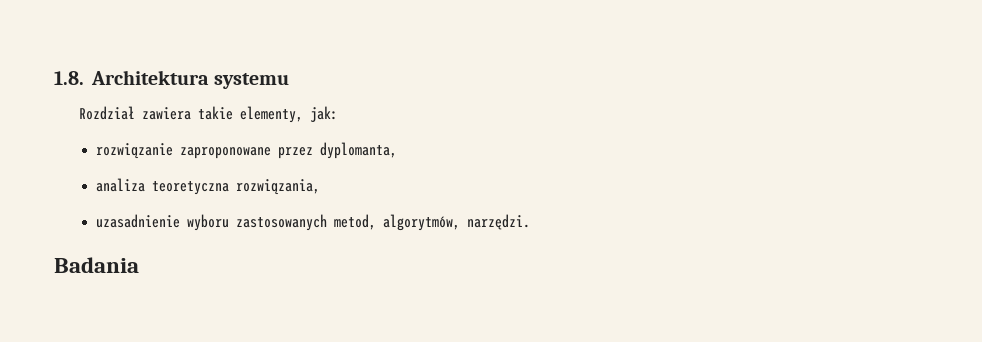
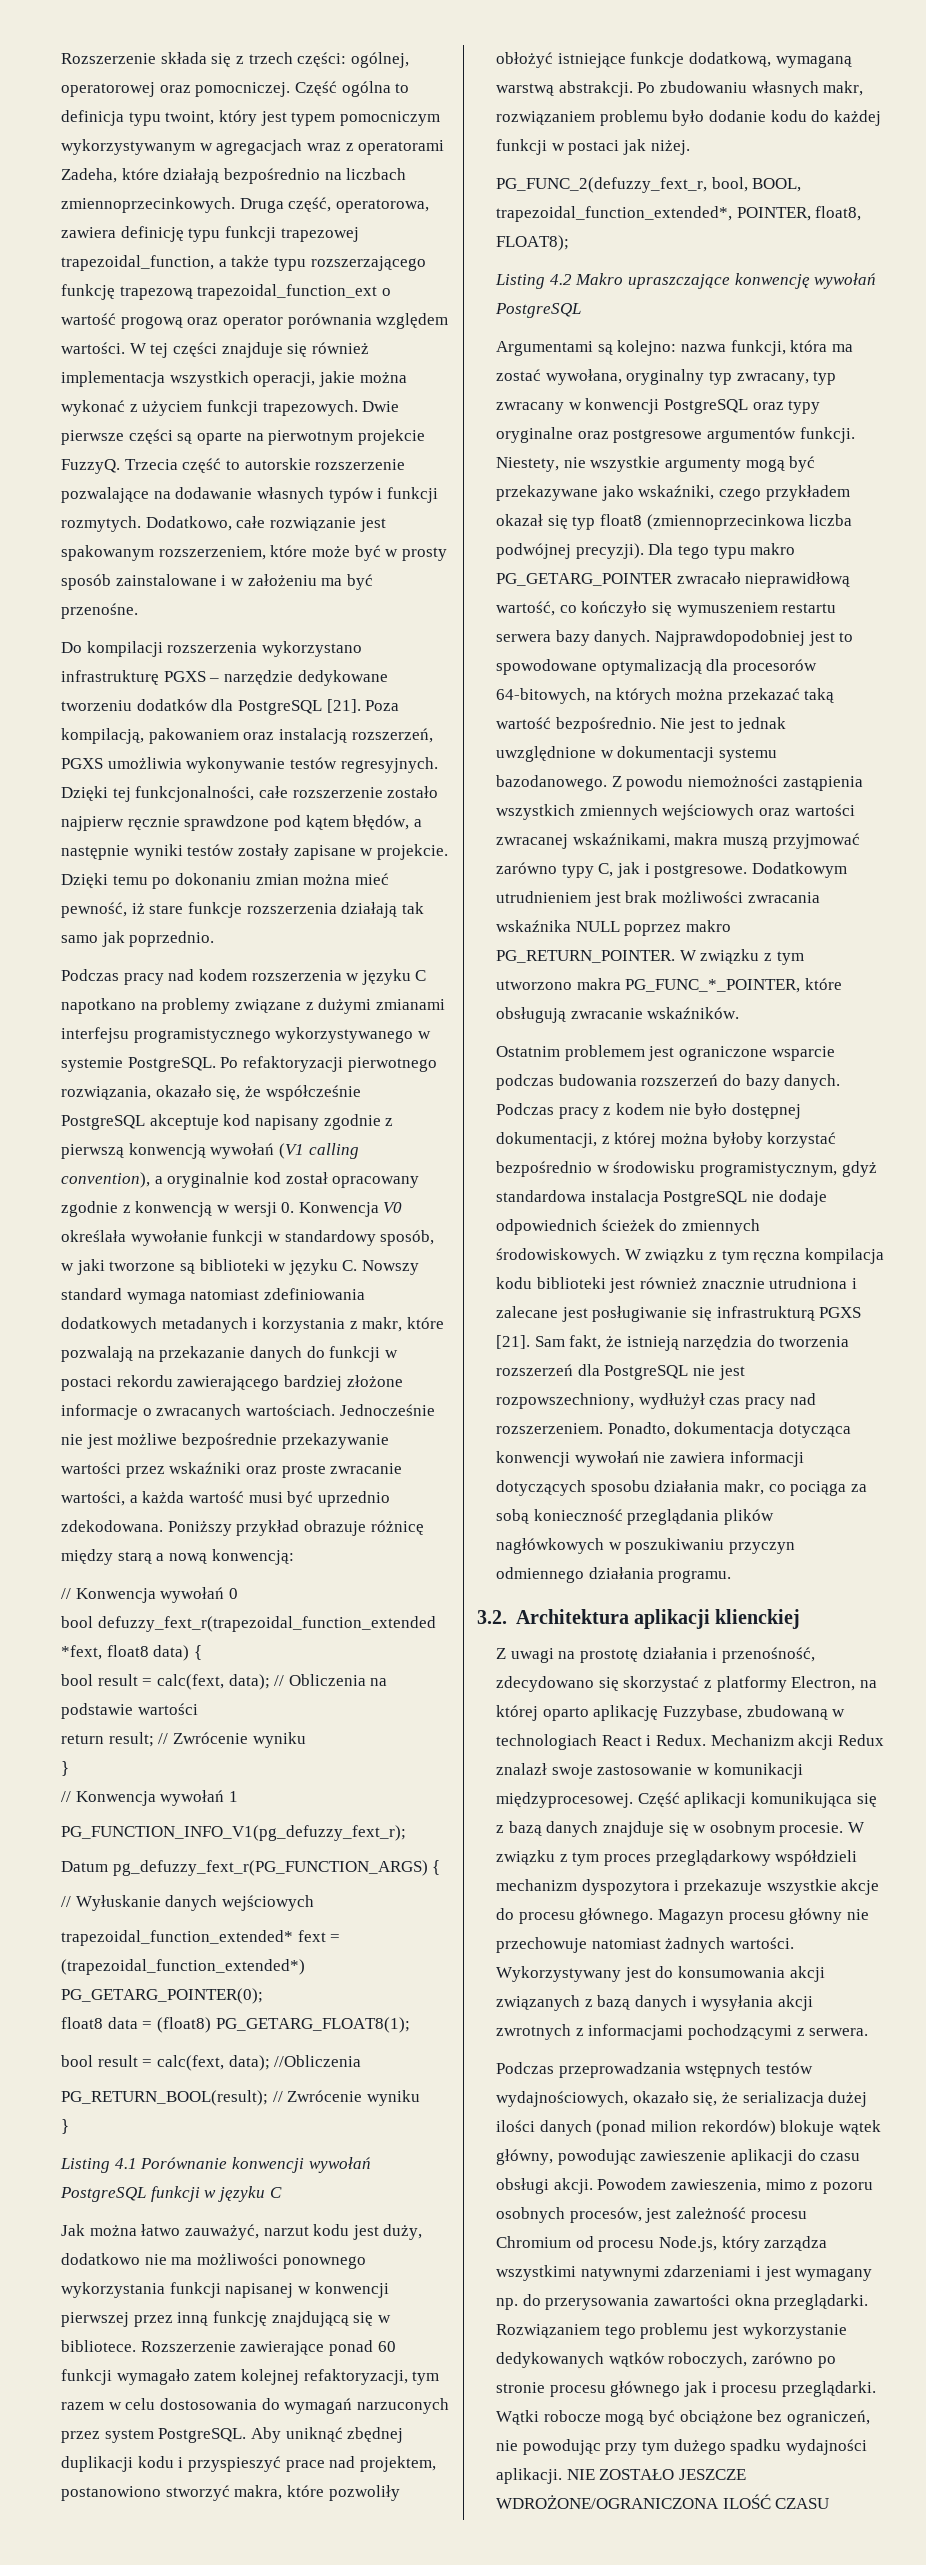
[54,70,290,89] [78,106,338,123] [96,142,398,159] [96,178,321,195] [96,214,531,231] [54,257,139,273] 1.8. Architektura systemu // Rozdział zawiera takie elementy, jak: // rozwiązanie zaproponowane przez dyplomanta, // analiza teoretyczna rozwiązania, // uzasadnienie wyboru zastosowanych metod, algorytmów, narzędzi. // Badania -> [61,52,409,68] [61,81,410,97] [61,110,440,126] [61,139,445,155] [61,168,407,184] [61,197,430,213] [61,226,359,242] [61,255,426,271] [61,284,392,300] [61,313,449,329] [61,342,369,358] [61,371,407,387] [61,400,400,416] [61,429,425,445] [61,458,406,474] [61,487,438,503] [61,516,386,532] [61,545,447,561] [61,574,373,590] [61,603,139,619] [61,641,363,657] [61,670,388,686] [61,699,400,715] [61,728,433,744] [61,757,438,773] [61,786,439,802] [61,815,422,831] [61,844,448,860] [61,873,389,889] [61,902,424,918] [61,931,215,947] [61,969,427,985] [61,998,445,1014] [61,1027,432,1043] [61,1056,437,1072] [61,1085,361,1101] [61,1114,394,1130] [61,1143,359,1159] [61,1172,420,1188] [61,1201,403,1217] [61,1230,435,1246] [61,1259,419,1275] [61,1288,366,1304] [61,1317,444,1333] [61,1346,398,1362] [61,1375,403,1391] [61,1404,435,1420] [61,1433,389,1449] [61,1462,403,1478] [61,1491,390,1507] [61,1520,424,1536] [61,1549,294,1565] [61,1587,239,1603] [61,1616,436,1632] [61,1645,203,1661] [61,1674,388,1690] [61,1703,198,1719] [61,1732,306,1748] [61,1761,70,1776] [61,1790,239,1806] [61,1825,407,1841] [61,1860,441,1876] [61,1895,315,1911] [61,1930,341,1946] [61,1959,306,1975] [61,1988,264,2004] [61,2017,410,2033] [61,2055,362,2071] [61,2090,421,2106] [61,2119,70,2134] [60,2157,371,2173] [60,2186,282,2202] [61,2224,423,2240] [61,2253,366,2269] [61,2282,389,2298] [61,2311,391,2327] [61,2340,396,2356] [61,2369,440,2385] [61,2398,449,2414] [61,2427,404,2443] [61,2456,436,2472] [61,2485,400,2501] [496,52,852,68] [496,81,864,97] [496,110,881,126] [496,139,690,155] [496,177,802,193] [496,206,862,222] [496,235,570,251] [495,273,877,289] [495,303,582,318] [496,340,853,356] [496,369,837,385] [496,398,821,414] [496,427,855,443] [496,456,816,472] [496,485,850,501] [496,514,853,530] [496,543,796,559] [496,572,851,588] [496,601,837,617] [496,630,854,646] [496,659,818,675] [496,688,835,704] [496,717,787,733] [496,746,778,762] [496,775,863,791] [496,804,855,820] [496,833,860,849] [496,862,847,878] [496,891,820,907] [496,920,732,936] [496,949,804,965] [496,978,843,993] [496,1007,740,1023] [496,1045,835,1061] [496,1074,841,1090] [496,1103,801,1119] [496,1132,837,1148] [496,1161,877,1177] [496,1190,827,1206] [496,1219,761,1235] [496,1248,884,1264] [496,1277,857,1293] [496,1306,862,1322] [496,1335,850,1351] [496,1364,745,1380] [496,1393,816,1409] [496,1422,852,1438] [496,1451,804,1467] [496,1480,867,1496] [496,1509,775,1525] [496,1538,796,1554] [496,1567,732,1583] [477,1609,801,1629] [496,1647,815,1663] [496,1676,877,1692] [496,1705,846,1721] [496,1734,884,1750] [496,1763,803,1779] [496,1792,877,1808] [496,1821,865,1837] [496,1850,858,1866] [496,1879,880,1895] [496,1908,869,1924] [496,1937,795,1953] [496,1966,825,1982] [496,1995,813,2011] [496,2024,869,2040] [496,2062,814,2078] [496,2091,868,2107] [496,2120,881,2136] [496,2149,861,2165] [496,2178,873,2194] [496,2207,807,2223] [496,2236,828,2252] [496,2265,873,2281] [496,2294,869,2310] [496,2323,847,2339] [496,2352,836,2368] [496,2381,876,2397] [496,2410,870,2426] [496,2439,867,2455] [496,2468,747,2484] [496,2494,830,2509] Rozszerzenie składa się z trzech części: ogólnej, operatorowej oraz pomocniczej. Część ogólna to definicja typu twoint, który jest typem pomocniczym wykorzystywanym w agregacjach wraz z operatorami Zadeha, które działają bezpośrednio na liczbach zmiennoprzecinkowych. Druga część, operatorowa, zawiera definicję typu funkcji trapezowej trapezoidal_function, a także typu rozszerzającego funkcję trapezową trapezoidal_function_ext o wartość progową oraz operator porównania względem wartości. W tej części znajduje się również implementacja wszystkich operacji, jakie można wykonać z użyciem funkcji trapezowych. Dwie pierwsze części są oparte na pierwotnym projekcie FuzzyQ. Trzecia część to autorskie rozszerzenie pozwalające na dodawanie własnych typów i funkcji rozmytych. Dodatkowo, całe rozwiązanie jest spakowanym rozszerzeniem, które może być w prosty sposób zainstalowane i w założeniu ma być przenośne. // Do kompilacji rozszerzenia wykorzystano infrastrukturę PGXS – narzędzie dedykowane tworzeniu dodatków dla PostgreSQL [21]. Poza kompilacją, pakowaniem oraz instalacją rozszerzeń, PGXS umożliwia wykonywanie testów regresyjnych. Dzięki tej funkcjonalności, całe rozszerzenie zostało najpierw ręcznie sprawdzone pod kątem błędów, a następnie wyniki testów zostały zapisane w projekcie. Dzięki temu po dokonaniu zmian można mieć pewność, iż stare funkcje rozszerzenia działają tak samo jak poprzednio. // Podczas pracy nad kodem rozszerzenia w języku C napotkano na problemy związane z dużymi zmianami interfejsu programistycznego wykorzystywanego w systemie PostgreSQL. Po refaktoryzacji pierwotnego rozwiązania, okazało się, że współcześnie PostgreSQL akceptuje kod napisany zgodnie z pierwszą konwencją wywołań (V1 calling convention), a oryginalnie kod został opracowany zgodnie z konwencją w wersji 0. Konwencja V0 określała wywołanie funkcji w standardowy sposób, w jaki tworzone są biblioteki w języku C. Nowszy standard wymaga natomiast zdefiniowania dodatkowych metadanych i korzystania z makr, które pozwalają na przekazanie danych do funkcji w postaci rekordu zawierającego bardziej złożone informacje o zwracanych wartościach. Jednocześnie nie jest możliwe bezpośrednie przekazywanie wartości przez wskaźniki oraz proste zwracanie wartości, a każda wartość musi być uprzednio zdekodowana. Poniższy przykład obrazuje różnicę między starą a nową konwencją: // // Konwencja wywołań 0 // bool defuzzy_fext_r(trapezoidal_function_extended *fext, float8 data) { // bool result = calc(fext, data); // Obliczenia na podstawie wartości // return result; // Zwrócenie wyniku // } // // Konwencja wywołań 1 // PG_FUNCTION_INFO_V1(pg_defuzzy_fext_r); // Datum pg_defuzzy_fext_r(PG_FUNCTION_ARGS) { // // Wyłuskanie danych wejściowych // trapezoidal_function_extended* fext = (trapezoidal_function_extended*) PG_GETARG_POINTER(0); // float8 data = (float8) PG_GETARG_FLOAT8(1); // bool result = calc(fext, data); //Obliczenia // PG_RETURN_BOOL(result); // Zwrócenie wyniku // } // Listing 4.1 Porównanie konwencji wywołań PostgreSQL funkcji w języku C // Jak można łatwo zauważyć, narzut kodu jest duży, dodatkowo nie ma możliwości ponownego wykorzystania funkcji napisanej w konwencji pierwszej przez inną funkcję znajdującą się w bibliotece. Rozszerzenie zawierające ponad 60 funkcji wymagało zatem kolejnej refaktoryzacji, tym razem w celu dostosowania do wymagań narzuconych przez system PostgreSQL. Aby uniknąć zbędnej duplikacji kodu i przyspieszyć prace nad projektem, postanowiono stworzyć makra, które pozwoliły obłożyć istniejące funkcje dodatkową, wymaganą warstwą abstrakcji. Po zbudowaniu własnych makr, rozwiązaniem problemu było dodanie kodu do każdej funkcji w postaci jak niżej. // PG_FUNC_2(defuzzy_fext_r, bool, BOOL, trapezoidal_function_extended*, POINTER, float8, FLOAT8); // Listing 4.2 Makro upraszczające konwencję wywołań PostgreSQL // Argumentami są kolejno: nazwa funkcji, która ma zostać wywołana, oryginalny typ zwracany, typ zwracany w konwencji PostgreSQL oraz typy oryginalne oraz postgresowe argumentów funkcji. Niestety, nie wszystkie argumenty mogą być przekazywane jako wskaźniki, czego przykładem okazał się typ float8 (zmiennoprzecinkowa liczba podwójnej precyzji). Dla tego typu makro PG_GETARG_POINTER zwracało nieprawidłową wartość, co kończyło się wymuszeniem restartu serwera bazy danych. Najprawdopodobniej jest to spowodowane optymalizacją dla procesorów 64-bitowych, na których można przekazać taką wartość bezpośrednio. Nie jest to jednak uwzględnione w dokumentacji systemu bazodanowego. Z powodu niemożności zastąpienia wszystkich zmiennych wejściowych oraz wartości zwracanej wskaźnikami, makra muszą przyjmować zarówno typy C, jak i postgresowe. Dodatkowym utrudnieniem jest brak możliwości zwracania wskaźnika NULL poprzez makro PG_RETURN_POINTER. W związku z tym utworzono makra PG_FUNC_*_POINTER, które obsługują zwracanie wskaźników. // Ostatnim problemem jest ograniczone wsparcie podczas budowania rozszerzeń do bazy danych. Podczas pracy z kodem nie było dostępnej dokumentacji, z której można byłoby korzystać bezpośrednio w środowisku programistycznym, gdyż standardowa instalacja PostgreSQL nie dodaje odpowiednich ścieżek do zmiennych środowiskowych. W związku z tym ręczna kompilacja kodu biblioteki jest również znacznie utrudniona i zalecane jest posługiwanie się infrastrukturą PGXS [21]. Sam fakt, że istnieją narzędzia do tworzenia rozszerzeń dla PostgreSQL nie jest rozpowszechniony, wydłużył czas pracy nad rozszerzeniem. Ponadto, dokumentacja dotycząca konwencji wywołań nie zawiera informacji dotyczących sposobu działania makr, co pociąga za sobą konieczność przeglądania plików nagłówkowych w poszukiwaniu przyczyn odmiennego działania programu. // 3.2. Architektura aplikacji klienckiej // Z uwagi na prostotę działania i przenośność, zdecydowano się skorzystać z platformy Electron, na której oparto aplikację Fuzzybase, zbudowaną w technologiach React i Redux. Mechanizm akcji Redux znalazł swoje zastosowanie w komunikacji międzyprocesowej. Część aplikacji komunikująca się z bazą danych znajduje się w osobnym procesie. W związku z tym proces przeglądarkowy współdzieli mechanizm dyspozytora i przekazuje wszystkie akcje do procesu głównego. Magazyn procesu główny nie przechowuje natomiast żadnych wartości. Wykorzystywany jest do konsumowania akcji związanych z bazą danych i wysyłania akcji zwrotnych z informacjami pochodzącymi z serwera. // Podczas przeprowadzania wstępnych testów wydajnościowych, okazało się, że serializacja dużej ilości danych (ponad milion rekordów) blokuje wątek główny, powodując zawieszenie aplikacji do czasu obsługi akcji. Powodem zawieszenia, mimo z pozoru osobnych procesów, jest zależność procesu Chromium od procesu Node.js, który zarządza wszystkimi natywnymi zdarzeniami i jest wymagany np. do przerysowania zawartości okna przeglądarki. Rozwiązaniem tego problemu jest wykorzystanie dedykowanych wątków roboczych, zarówno po stronie procesu głównego jak i procesu przeglądarki. Wątki robocze mogą być obciążone bez ograniczeń, nie powodując przy tym dużego spadku wydajności aplikacji. NIE ZOSTAŁO JESZCZE WDROŻONE/OGRANICZONA ILOŚĆ CZASU

